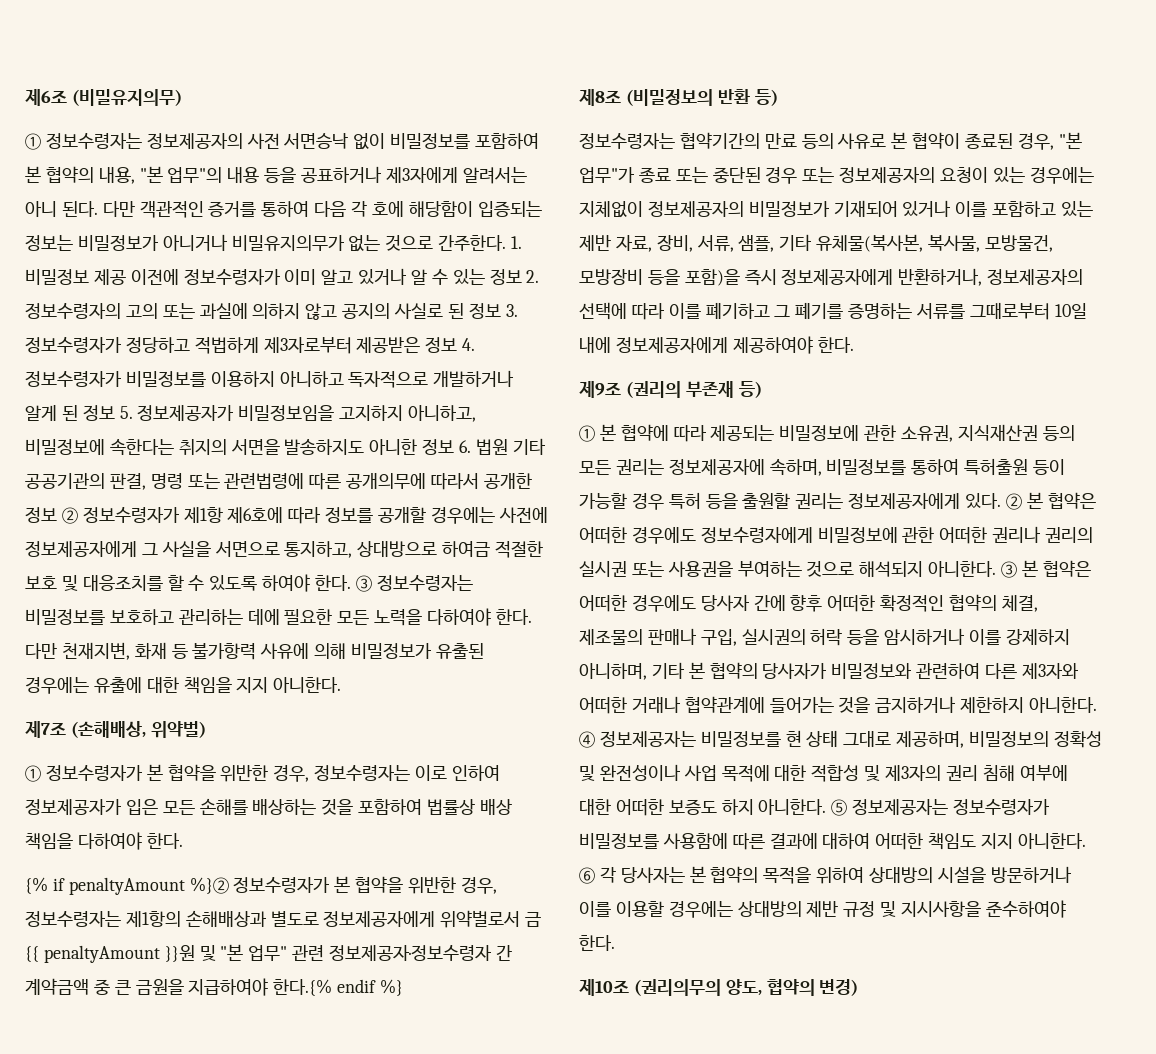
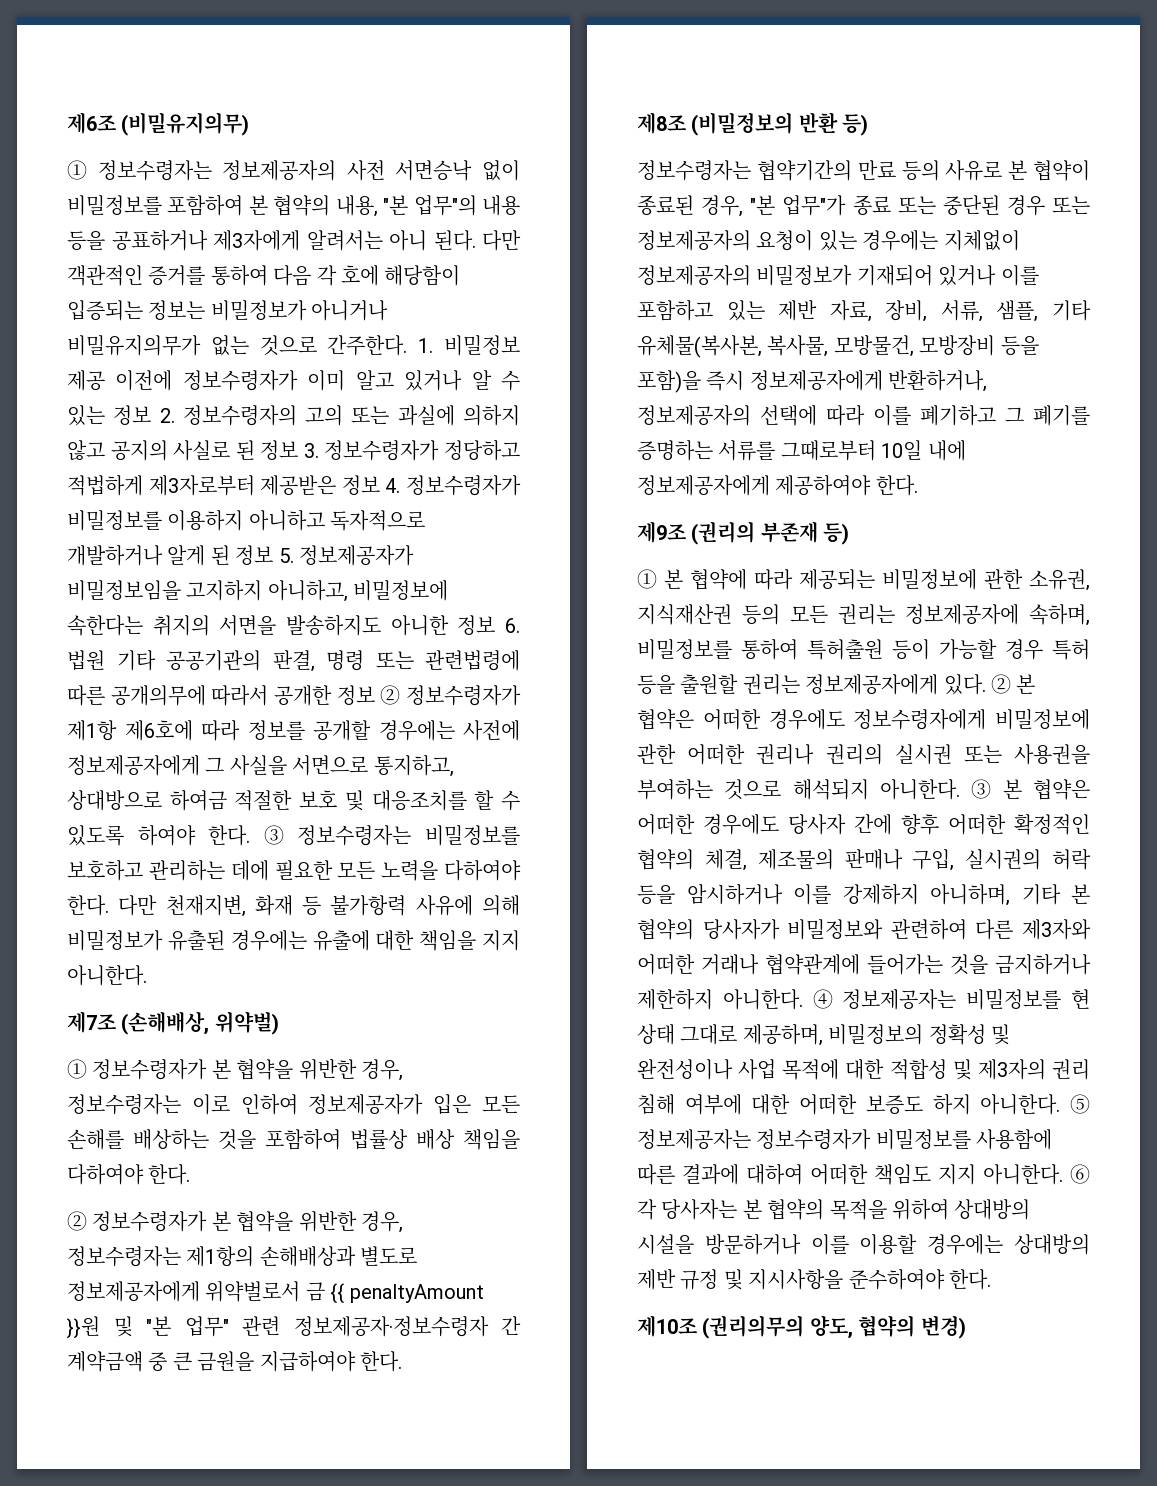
[25,877,229,895] {% if penaltyAmount %}② -> [67,1211,87,1231] ②
[273,979,404,996] 한다.{% endif %} -> [360,1351,402,1372] 한다.

